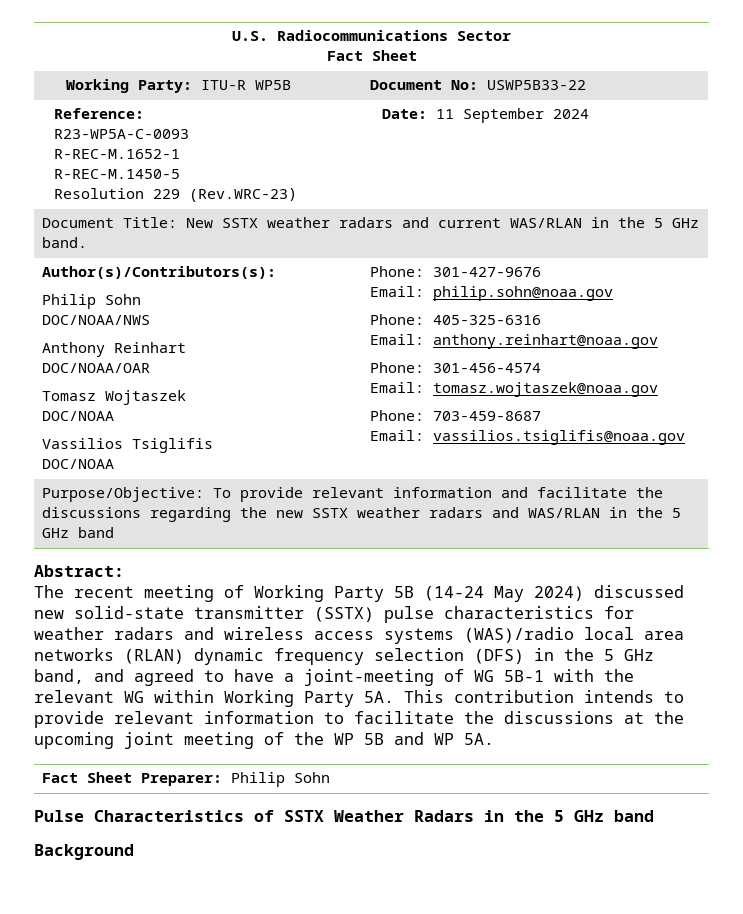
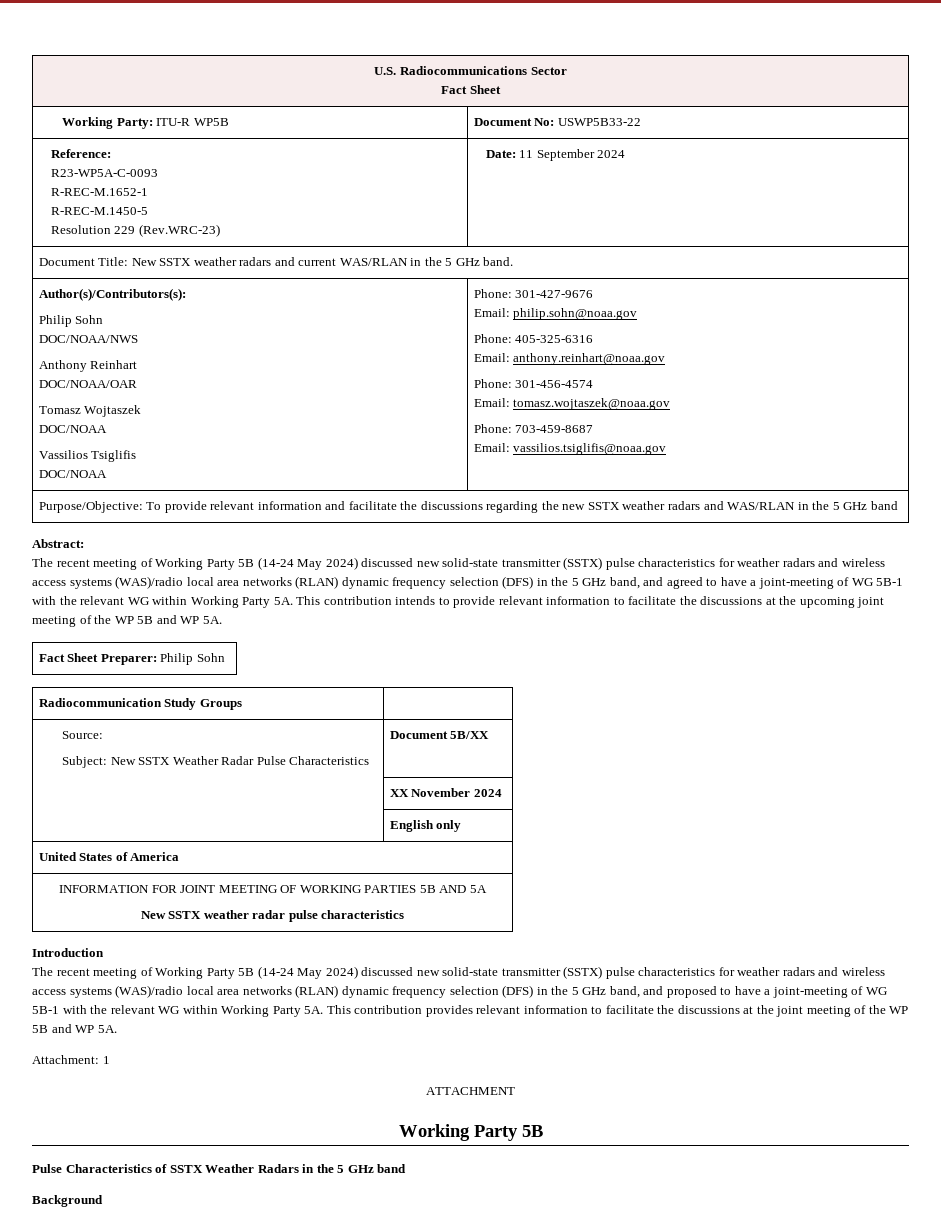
(330, 777) none -> [38,698,242,710] [62,731,104,739] [62,756,370,768] [389,731,490,739] [389,788,502,797] [389,820,462,832] [38,852,180,861] [59,885,487,893] [140,910,405,922] [32,948,104,957] [32,966,885,979] [32,985,887,998] [32,1005,909,1017] [32,1024,117,1033] [32,1055,110,1064] [426,1087,515,1095] [398,1124,543,1141] // Radiocommunication Study Groups | // Source: // Subject: New SSTX Weather Radar Pulse Characteristics | Document 5B/XX // | XX November 2024 // | English only // United States of America // INFORMATION FOR JOINT MEETING OF WORKING PARTIES 5B AND 5A // New SSTX weather radar pulse characteristics // Introduction // The recent meeting of Working Party 5B (14-24 May 2024) discussed new solid-state transmitter (SSTX) pulse characteristics for weather radars and wireless access systems (WAS)/radio local area networks (RLAN) dynamic frequency selection (DFS) in the 5 GHz band, and proposed to have a joint-meeting of WG 5B-1 with the relevant WG within Working Party 5A. This contribution provides relevant information to facilitate the discussions at the joint meeting of the WP 5B and WP 5A. // Attachment: 1 // ATTACHMENT // Working Party 5B

